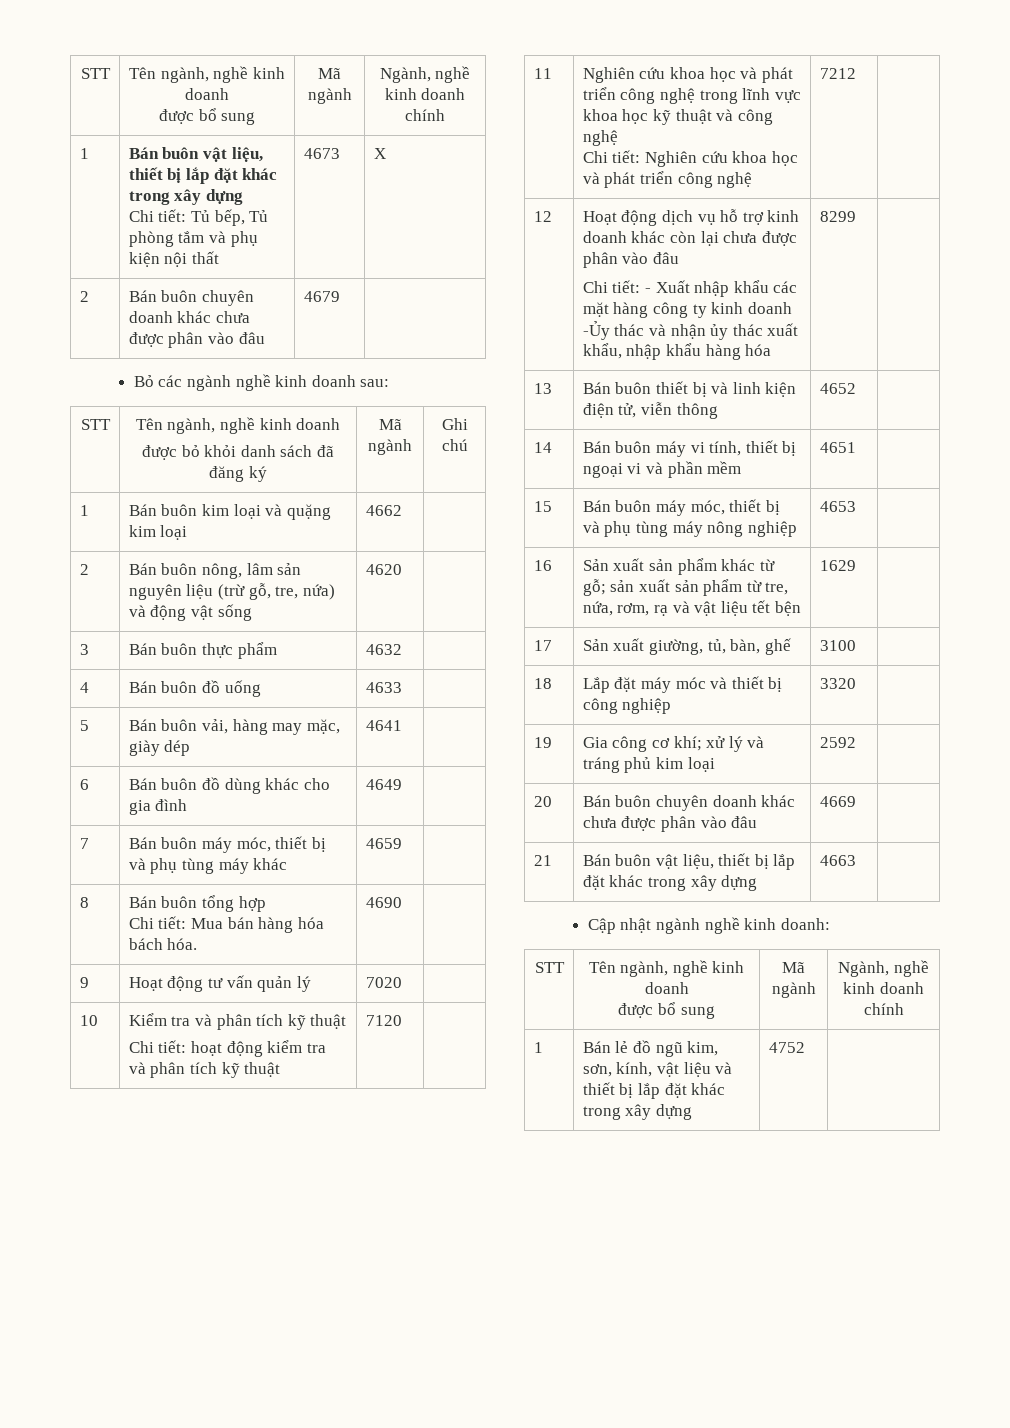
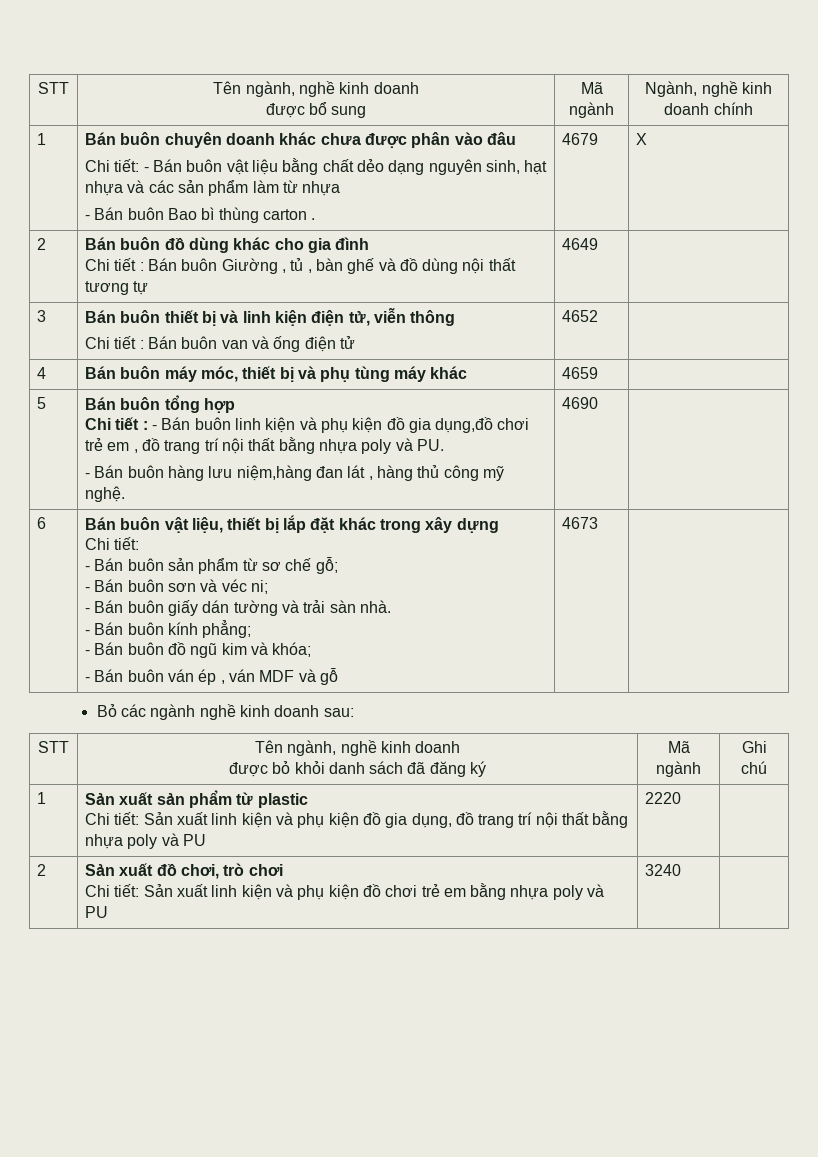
(89, 153) none -> [85,132,516,148] [85,158,548,175] [85,180,341,196] [85,207,316,223] [562,133,599,145] [636,133,648,145] [37,238,47,250] [85,237,370,253] [85,258,516,274] [85,281,149,295] [562,238,599,250] [37,310,47,322] [85,308,456,326] [85,336,355,352] [562,310,599,322] [37,367,47,379] [85,366,468,382] [562,367,599,379] [37,397,47,409] [85,395,235,413] [85,417,530,433] [85,437,444,454] [85,465,504,481] [85,486,126,502] [562,397,599,409] [37,517,47,529] | Bán buôn chuyên doanh khác chưa được phân vào đâu // Chi tiết: - Bán buôn vật liệu bằng chất dẻo dạng nguyên sinh, hạt nhựa và các sản phẩm làm từ nhựa // - Bán buôn Bao bì thùng carton . | 4679 | X // 2 | Bán buôn đồ dùng khác cho gia đình // Chi tiết : Bán buôn Giường , tủ , bàn ghế và đồ dùng nội thất tương tự | 4649 | // 3 | Bán buôn thiết bị và linh kiện điện tử, viễn thông // Chi tiết : Bán buôn van và ống điện tử | 4652 | // 4 | Bán buôn máy móc, thiết bị và phụ tùng máy khác | 4659 | // 5 | Bán buôn tổng hợp // Chi tiết : - Bán buôn linh kiện và phụ kiện đồ gia dụng,đồ chơi trẻ em , đồ trang trí nội thất bằng nhựa poly và PU. // - Bán buôn hàng lưu niệm,hàng đan lát , hàng thủ công mỹ nghệ. | 4690 | // 6
[191,209,269,226] [128,231,258,247] [128,251,220,267] [303,148,340,159] [373,148,386,159] [79,291,89,302] [128,290,255,306] [128,311,251,323] [128,332,265,348] [303,291,340,302] Tủ bếp, Tủ phòng tắm và phụ kiện nội thất | 4673 | X // 2 | Bán buôn chuyên doanh khác chưa được phân vào đâu | 4679 -> [85,557,338,574] [85,579,268,594] [85,600,391,616] [85,620,252,638] [85,642,312,658] [85,668,338,685] [562,517,599,529] // - Bán buôn sản phẩm từ sơ chế gỗ; // - Bán buôn sơn và véc ni; // - Bán buôn giấy dán tường và trải sàn nhà. // - Bán buôn kính phẳng; // - Bán buôn đồ ngũ kim và khóa; // - Bán buôn ván ép , ván MDF và gỗ | 4673
[128,504,331,520] [128,525,188,540] [365,505,402,516] [79,564,89,575] [128,563,302,579] [128,583,335,600] [128,604,252,621] [365,564,402,575] [79,644,89,655] [128,642,277,659] [365,644,402,655] [79,682,89,693] [128,680,261,697] [365,682,402,693] [79,720,89,731] [128,719,340,735] [128,740,191,756] [365,720,402,731] [79,779,89,790] [128,777,330,794] [128,799,188,815] [365,779,402,790] [79,838,89,849] [128,836,326,853] [128,858,288,874] [365,838,402,849] [79,897,89,908] [128,895,266,912] [128,916,324,933] [128,938,198,950] [365,897,402,908] [79,977,89,988] [128,975,311,992] [365,977,402,988] [79,1015,98,1026] [128,1013,347,1030] [128,1040,326,1057] [128,1062,281,1078] [365,1015,402,1026] [533,68,552,79] [582,67,793,83] [582,87,801,104] [582,109,773,125] [582,130,618,146] [582,150,798,167] [582,171,753,188] [819,68,856,79] [533,211,552,222] [582,209,800,226] [582,231,797,246] [582,252,680,268] [582,280,798,297] [582,302,792,318] [582,321,799,340] [582,343,772,360] [819,211,856,222] [533,383,552,394] [582,381,797,397] [582,402,718,419] [819,383,856,394] [533,442,552,453] [582,440,797,457] [582,461,742,478] [819,442,856,453] [533,501,552,512] [582,499,780,516] [582,521,797,537] [819,501,856,512] [533,560,552,571] [582,558,775,575] [582,579,789,596] [582,600,802,616] [819,560,856,571] [533,640,552,651] [582,638,791,655] [819,640,856,651] [533,678,552,689] [582,676,783,693] [582,698,672,714] [819,678,856,689] [533,737,552,748] [582,736,765,752] [582,757,715,773] [819,737,856,748] [533,796,552,807] [582,795,796,811] [582,816,758,832] [819,796,856,807] [533,855,552,866] [582,853,796,870] [582,875,758,891] [819,855,856,866] [587,917,830,934] [534,962,565,973] [588,960,745,977] [644,982,689,994] [618,1002,715,1019] [782,962,805,973] [771,982,816,998] [838,960,929,977] [843,982,924,994] [863,1003,904,1015] [533,1042,543,1053] [582,1040,719,1057] [582,1062,733,1077] [582,1082,726,1099] [582,1104,693,1120] [768,1042,805,1053] Bán buôn kim loại và quặng kim loại | 4662 | // 2 | Bán buôn nông, lâm sản nguyên liệu (trừ gỗ, tre, nứa) và động vật sống | 4620 | // 3 | Bán buôn thực phẩm | 4632 | // 4 | Bán buôn đồ uống | 4633 | // 5 | Bán buôn vải, hàng may mặc, giày dép | 4641 | // 6 | Bán buôn đồ dùng khác cho gia đình | 4649 | // 7 | Bán buôn máy móc, thiết bị và phụ tùng máy khác | 4659 | // 8 | Bán buôn tổng hợp // Chi tiết: Mua bán hàng hóa bách hóa. | 4690 | // 9 | Hoạt động tư vấn quản lý | 7020 | // 10 | Kiểm tra và phân tích kỹ thuật // Chi tiết: hoạt động kiểm tra và phân tích kỹ thuật | 7120 | // 11 | Nghiên cứu khoa học và phát triển công nghệ trong lĩnh vực khoa học kỹ thuật và công nghệ // Chi tiết: Nghiên cứu khoa học và phát triển công nghệ | 7212 | // 12 | Hoạt động dịch vụ hỗ trợ kinh doanh khác còn lại chưa được phân vào đâu // Chi tiết: - Xuất nhập khẩu các mặt hàng công ty kinh doanh -Ủy thác và nhận ủy thác xuất khẩu, nhập khẩu hàng hóa | 8299 | // 13 | Bán buôn thiết bị và linh kiện điện tử, viễn thông | 4652 | // 14 | Bán buôn máy vi tính, thiết bị ngoại vi và phần mềm | 4651 | // 15 | Bán buôn máy móc, thiết bị và phụ tùng máy nông nghiệp | 4653 | // 16 | Sản xuất sản phẩm khác từ gỗ; sản xuất sản phẩm từ tre, nứa, rơm, rạ và vật liệu tết bện | 1629 | // 17 | Sản xuất giường, tủ, bàn, ghế | 3100 | // 18 | Lắp đặt máy móc và thiết bị công nghiệp | 3320 | // 19 | Gia công cơ khí; xử lý và tráng phủ kim loại | 2592 | // 20 | Bán buôn chuyên doanh khác chưa được phân vào đâu | 4669 | // 21 | Bán buôn vật liệu, thiết bị lắp đặt khác trong xây dựng | 4663 | // Cập nhật ngành nghề kinh doanh: // STT | Tên ngành, nghề kinh doanh // được bổ sung | Mã ngành | Ngành, nghề kinh doanh chính // 1 | Bán lẻ đồ ngũ kim, sơn, kính, vật liệu và thiết bị lắp đặt khác trong xây dựng | 4752 -> [85,790,308,808] [85,811,629,828] [85,833,206,849] [645,792,682,804] [37,864,47,876] [85,863,283,879] [85,883,605,900] [85,906,109,918] [645,864,682,876] Sản xuất sản phẩm từ plastic // Chi tiết: Sản xuất linh kiện và phụ kiện đồ gia dụng, đồ trang trí nội thất bằng nhựa poly và PU | 2220 | // 2 | Sản xuất đồ chơi, trò chơi // Chi tiết: Sản xuất linh kiện và phụ kiện đồ chơi trẻ em bằng nhựa poly và PU | 3240

